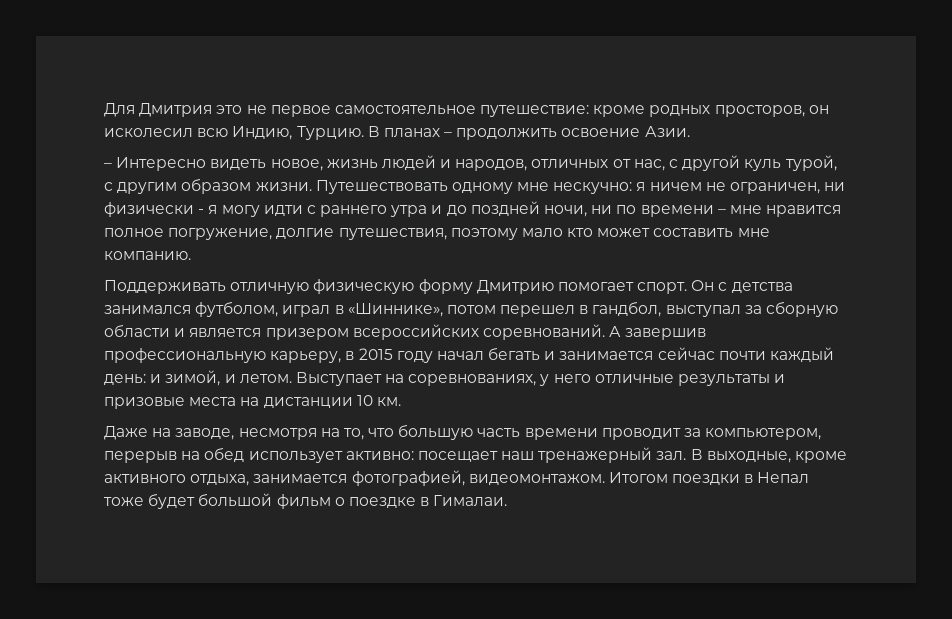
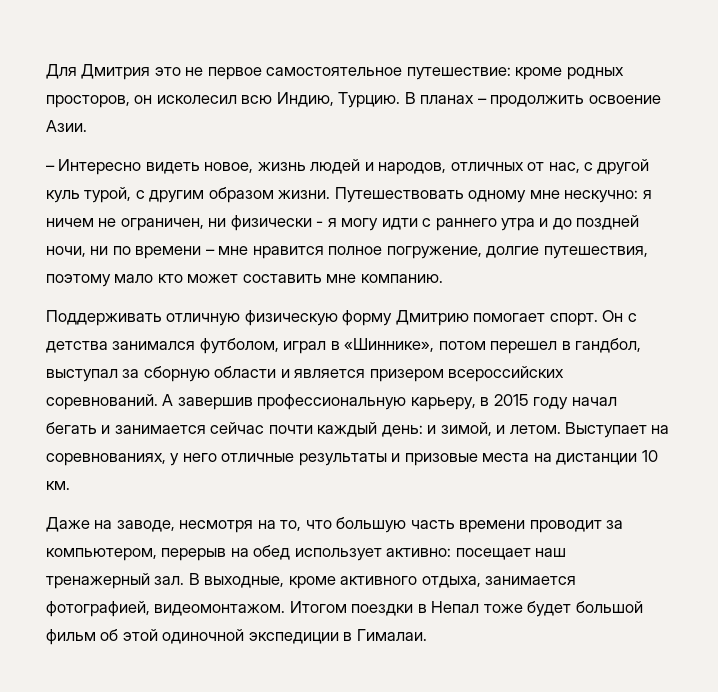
[334,497,416,508] о поездке -> [100,629,339,644] об этой одиночной экспедиции

